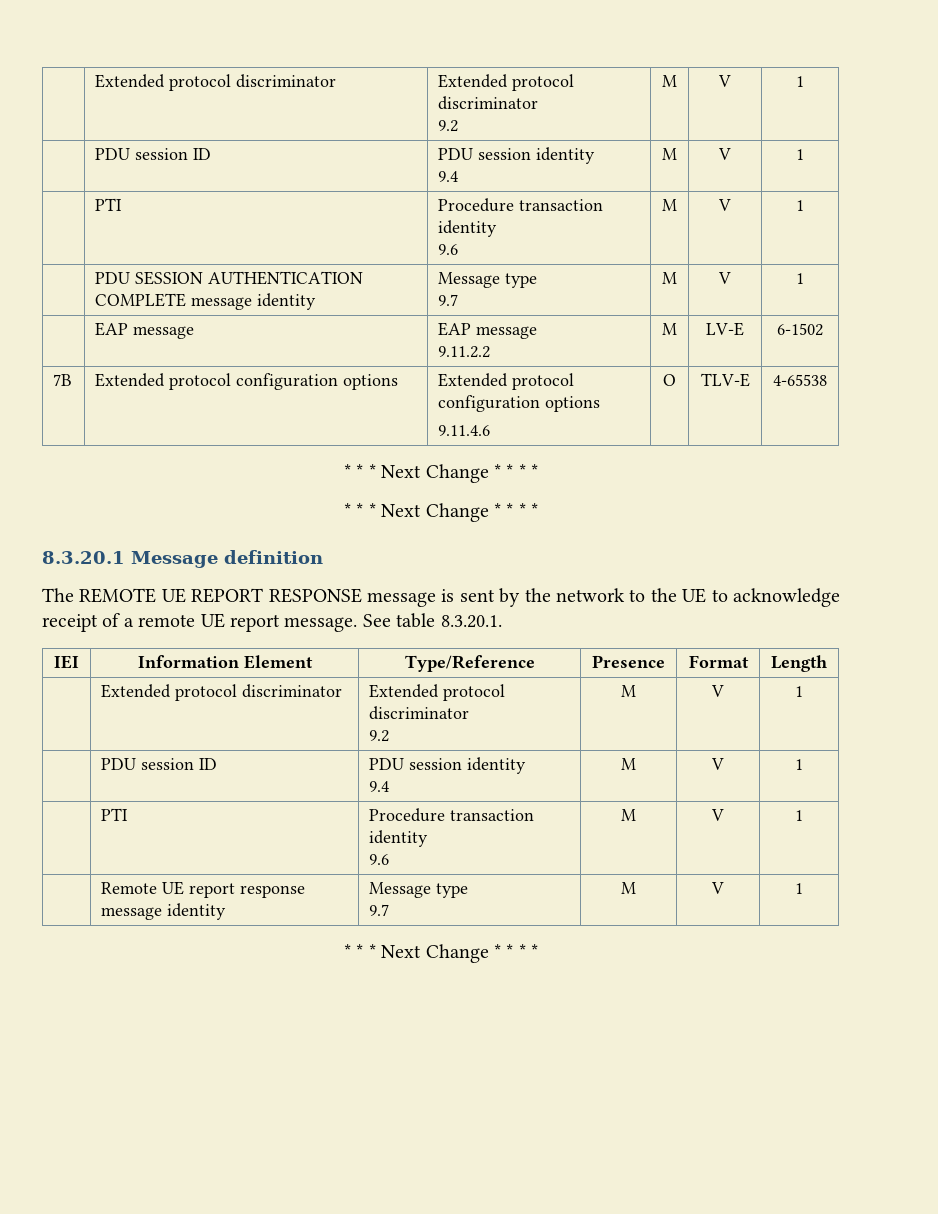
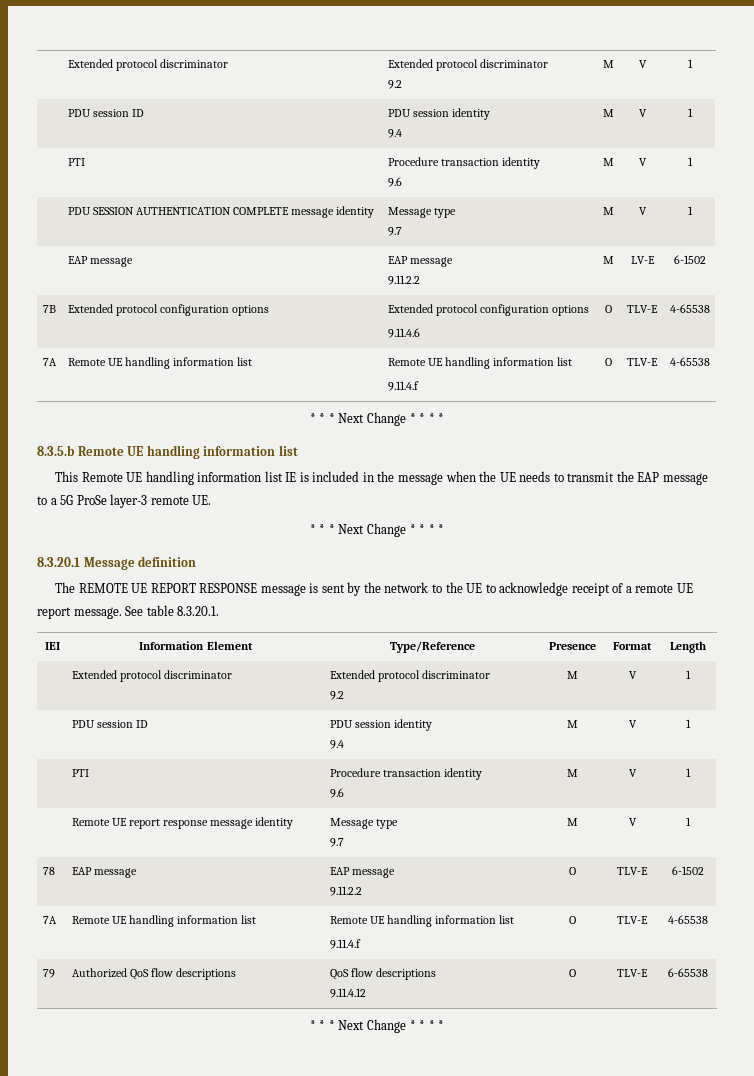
[343,464,539,483] // * * * Next Change * * * * -> [42,358,57,366] [67,357,253,369] [387,357,573,369] [387,381,419,391] [605,358,612,366] [627,358,658,366] [669,357,710,366] [309,412,445,426] [37,445,298,459] [55,471,708,485] [37,494,212,508] // 7A | Remote UE handling information list | Remote UE handling information list // 9.11.4.f | O | TLV-E | 4-65538 // * * * Next Change * * * * // 8.3.5.b Remote UE handling information list // This Remote UE handling information list IE is included in the message when the UE needs to transmit the EAP message to a 5G ProSe layer-3 remote UE.
(803, 888) none -> [42,867,55,875] [71,867,137,878] [329,867,395,878] [329,886,362,896] [569,867,576,875] [617,867,648,875] [672,866,704,875] [42,916,57,924] [71,915,257,927] [329,915,515,927] [329,939,361,949] [569,916,576,924] [617,916,648,924] [668,915,708,924] [42,969,55,978] [71,968,237,980] [329,968,437,980] [329,988,366,998] [569,969,576,977] [617,969,648,977] [668,968,708,977] // 78 | EAP message | EAP message // 9.11.2.2 | O | TLV-E | 6-1502 // 7A | Remote UE handling information list | Remote UE handling information list // 9.11.4.f | O | TLV-E | 4-65538 // 79 | Authorized QoS flow descriptions | QoS flow descriptions // 9.11.4.12 | O | TLV-E | 6-65538

